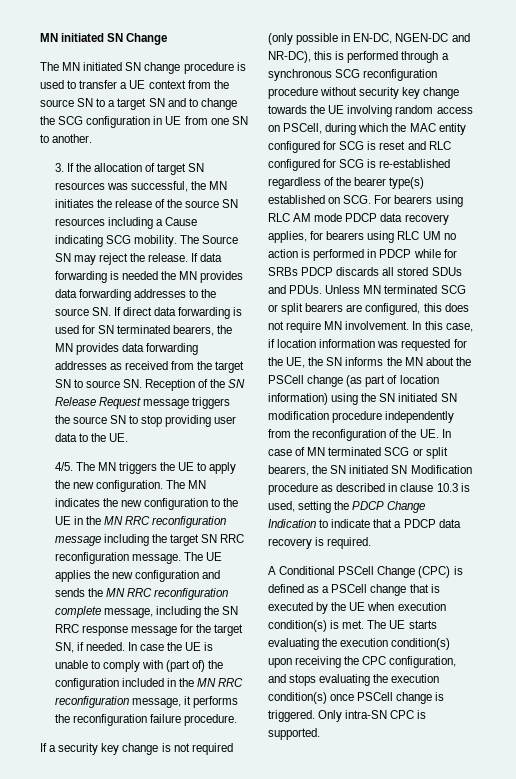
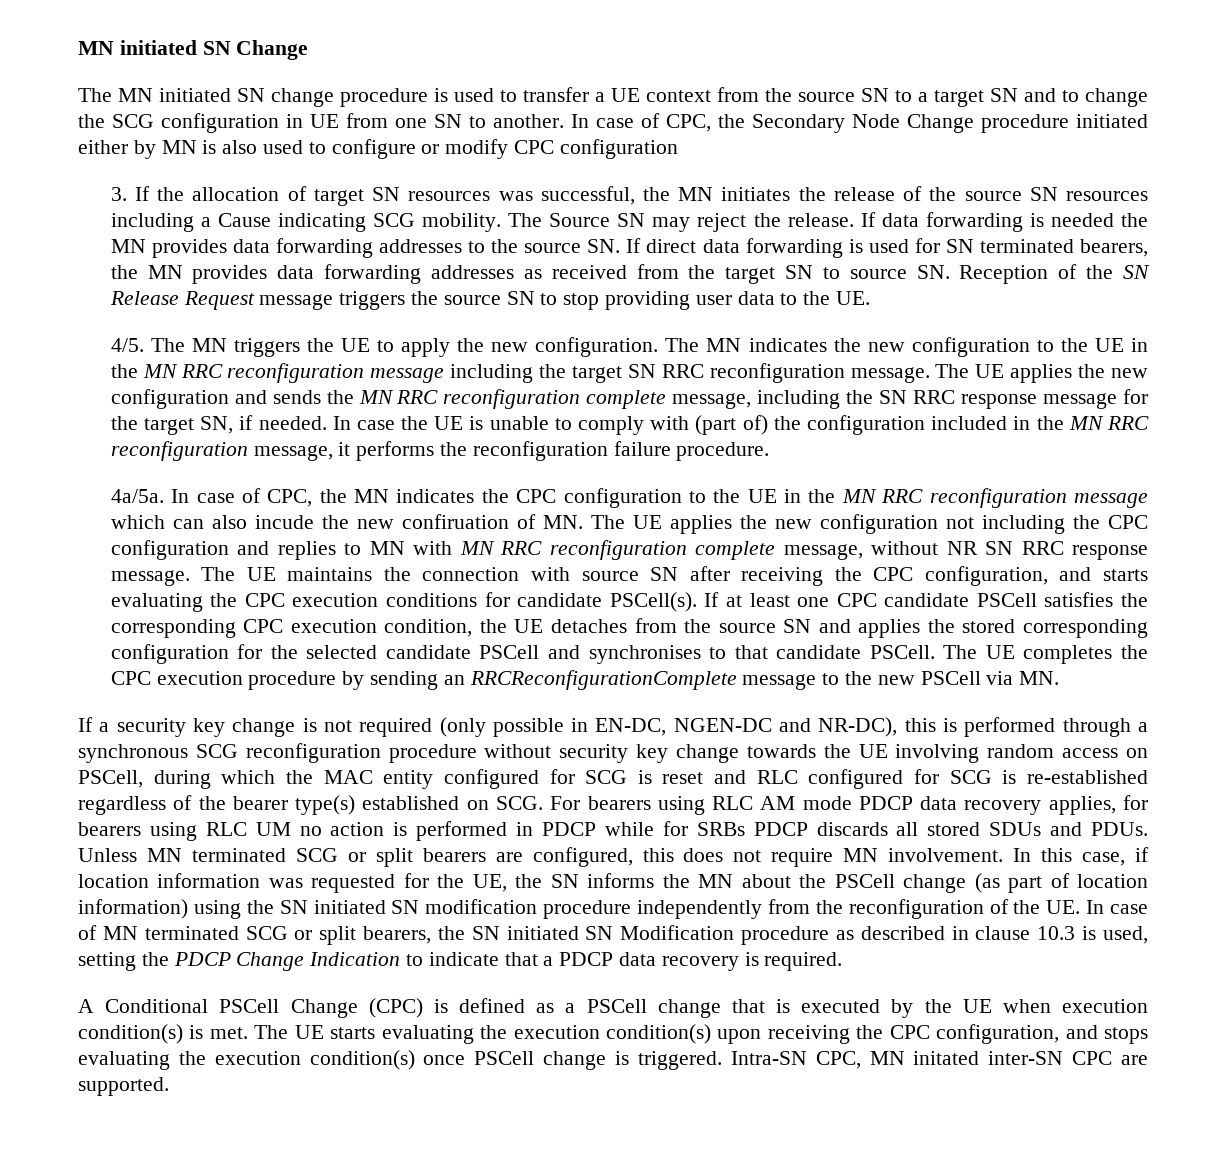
(93, 138) none -> [571,113,1148,133] [78,139,678,159] In case of CPC, the Secondary Node Change procedure initiated either by MN is also used to configure or modify CPC configuration
(238, 720) none -> [110,488,1148,508] [110,514,1148,534] [110,540,1148,560] [110,566,1149,586] [110,592,1149,612] [110,618,1149,638] [110,644,1149,664] [110,670,1060,690] // 4a/5a. In case of CPC, the MN indicates the CPC configuration to the UE in the MN RRC reconfiguration message which can also incude the new confiruation of MN. The UE applies the new configuration not including the CPC configuration and replies to MN with MN RRC reconfiguration complete message, without NR SN RRC response message. The UE maintains the connection with source SN after receiving the CPC configuration, and starts evaluating the CPC execution conditions for candidate PSCell(s). If at least one CPC candidate PSCell satisfies the corresponding CPC execution condition, the UE detaches from the source SN and applies the stored corresponding configuration for the selected candidate PSCell and synchronises to that candidate PSCell. The UE completes the CPC execution procedure by sending an RRCReconfigurationComplete message to the new PSCell via MN.
[318,710,427,722] Only intra-SN CPC is -> [730,1051,1148,1069] Intra-SN CPC, MN initated inter-SN CPC are

